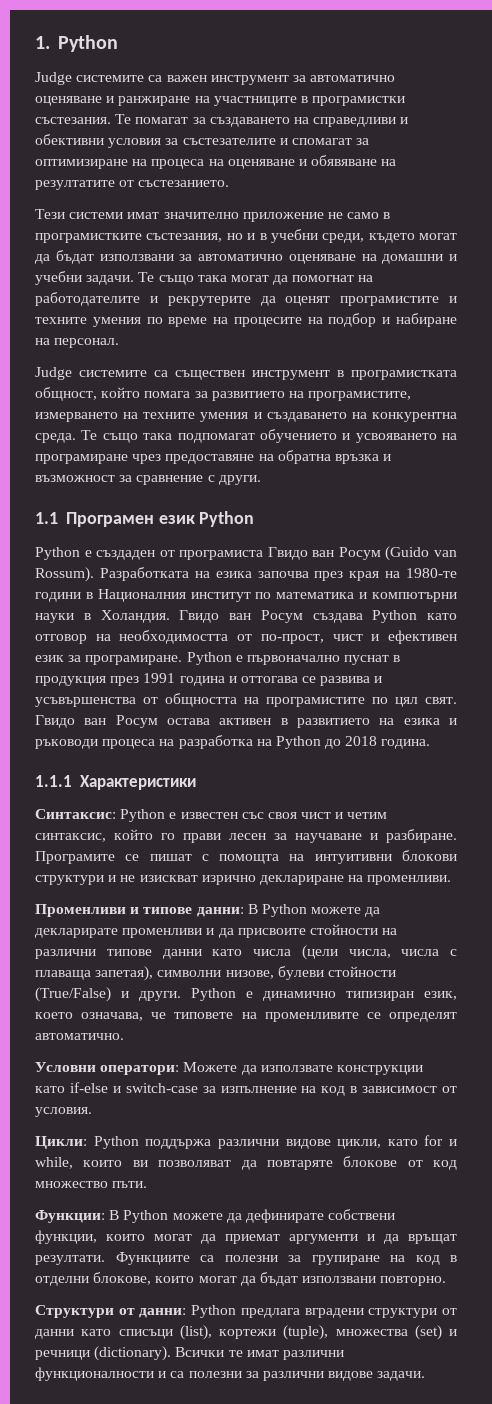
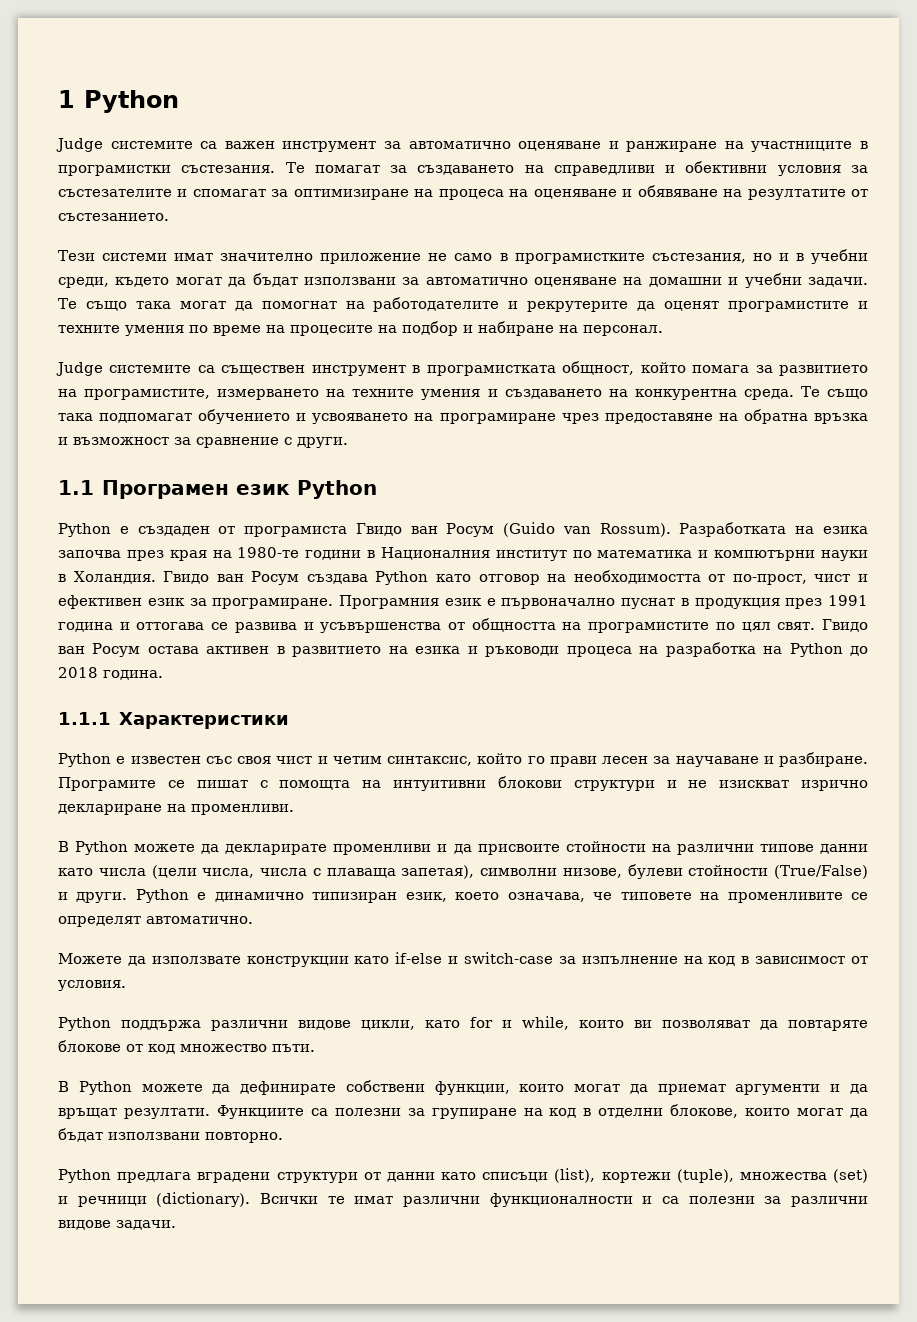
[35,36,50,49] 1. -> [58,90,75,108] 1
[186,652,232,665] Python -> [339,595,482,609] Програмния език
[35,809,116,819] Синтаксис: -> (289, 720) none
[35,904,244,917] Променливи и типове данни: -> (294, 809) none
[35,1062,180,1075] Условни оператори: -> (253, 920) none
[35,1136,87,1149] Цикли: -> (126, 985) none
[35,1210,105,1223] Функции: -> (315, 1048) none
[35,1305,187,1318] Структури от данни: -> (283, 1137) none

